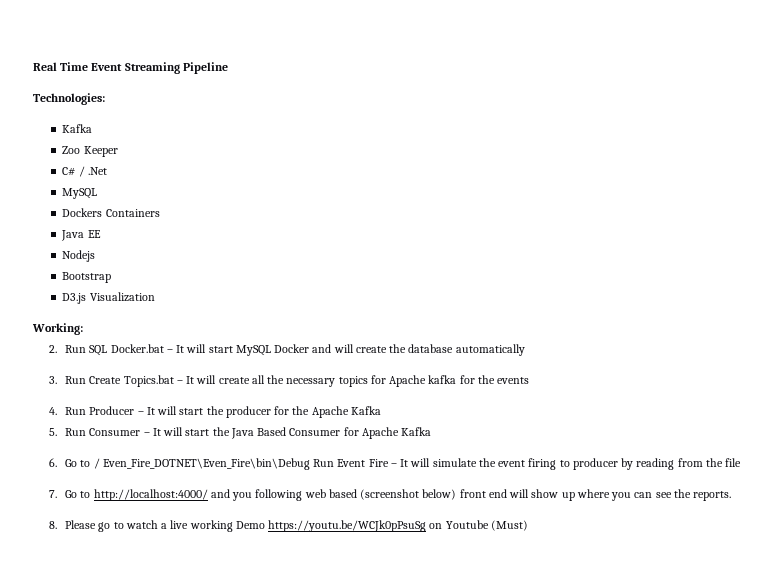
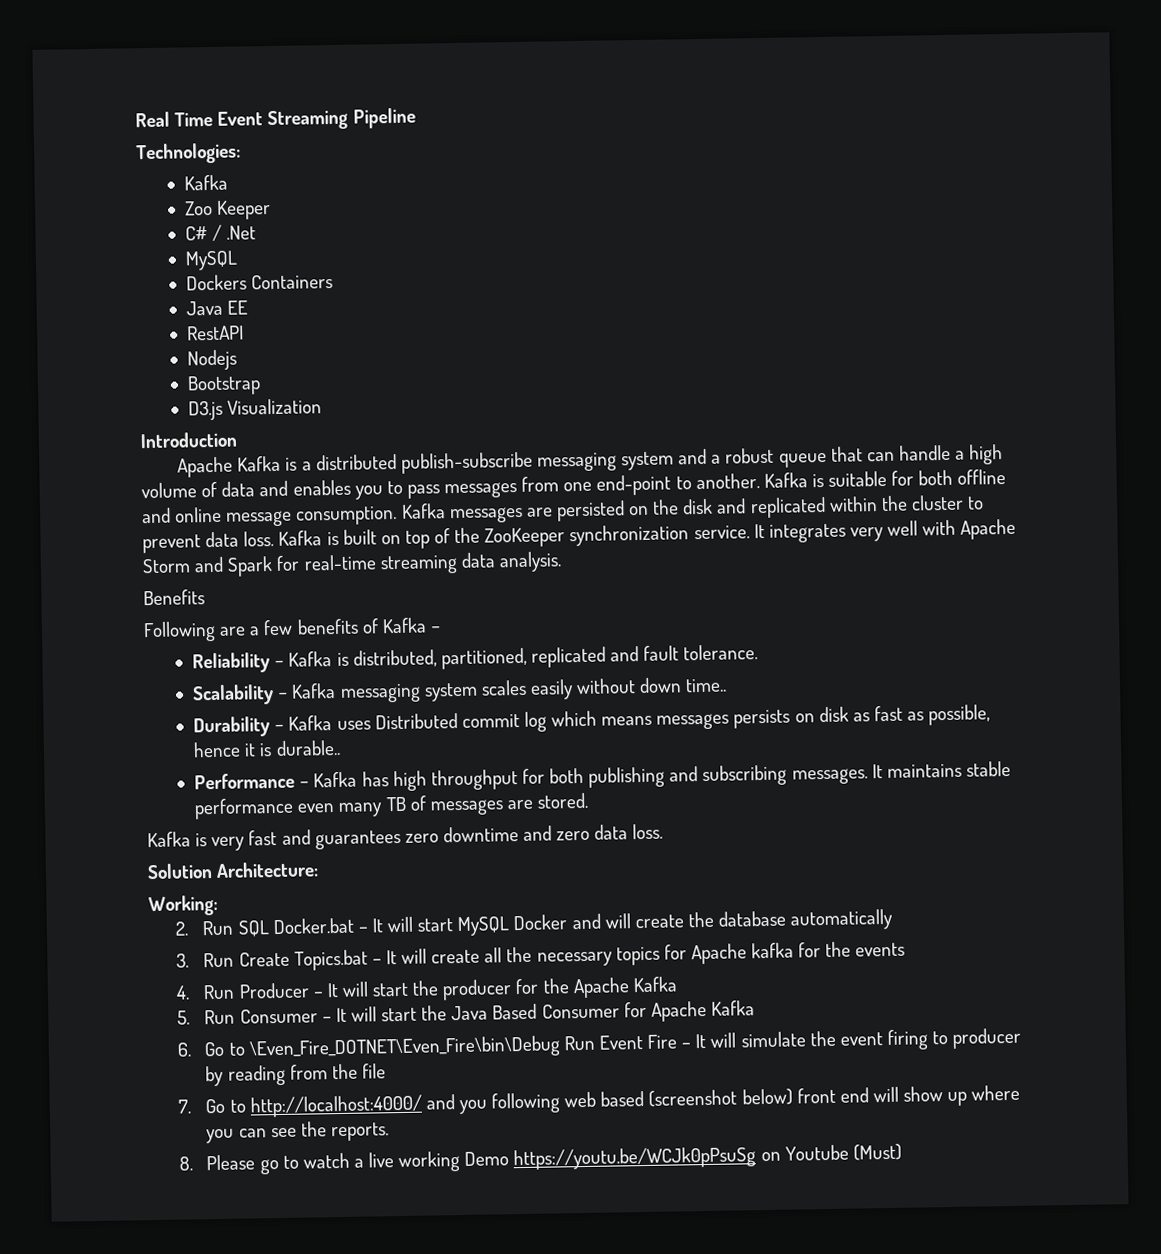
(101, 234) none -> [187,325,245,341] // RestAPI
(155, 297) none -> [140,431,237,449] [177,444,1004,478] [141,468,1007,500] [141,494,985,527] [142,518,1017,554] [142,551,562,577] [143,589,205,606] [143,617,441,643] [192,644,759,674] [192,677,728,706] [193,704,991,738] [193,739,341,758] [194,760,1011,792] [194,792,589,820] [147,823,664,852] [147,861,320,880] // Introduction // Apache Kafka is a distributed publish-subscribe messaging system and a robust queue that can handle a high volume of data and enables you to pass messages from one end-point to another. Kafka is suitable for both offline and online message consumption. Kafka messages are persisted on the disk and replicated within the cluster to prevent data loss. Kafka is built on top of the ZooKeeper synchronization service. It integrates very well with Apache Storm and Spark for real-time streaming data analysis. // Benefits // Following are a few benefits of Kafka − // Reliability − Kafka is distributed, partitioned, replicated and fault tolerance. // Scalability − Kafka messaging system scales easily without down time.. // Durability − Kafka uses Distributed commit log which means messages persists on disk as fast as possible, hence it is durable.. // Performance − Kafka has high throughput for both publishing and subscribing messages. It maintains stable performance even many TB of messages are stored. // Kafka is very fast and guarantees zero downtime and zero data loss. // Solution Architecture:
[93,458,310,470] / Even_Fire_DOTNET\Even_Fire\bin\Debug -> [248,1035,561,1061] \Even_Fire_DOTNET\Even_Fire\bin\Debug

